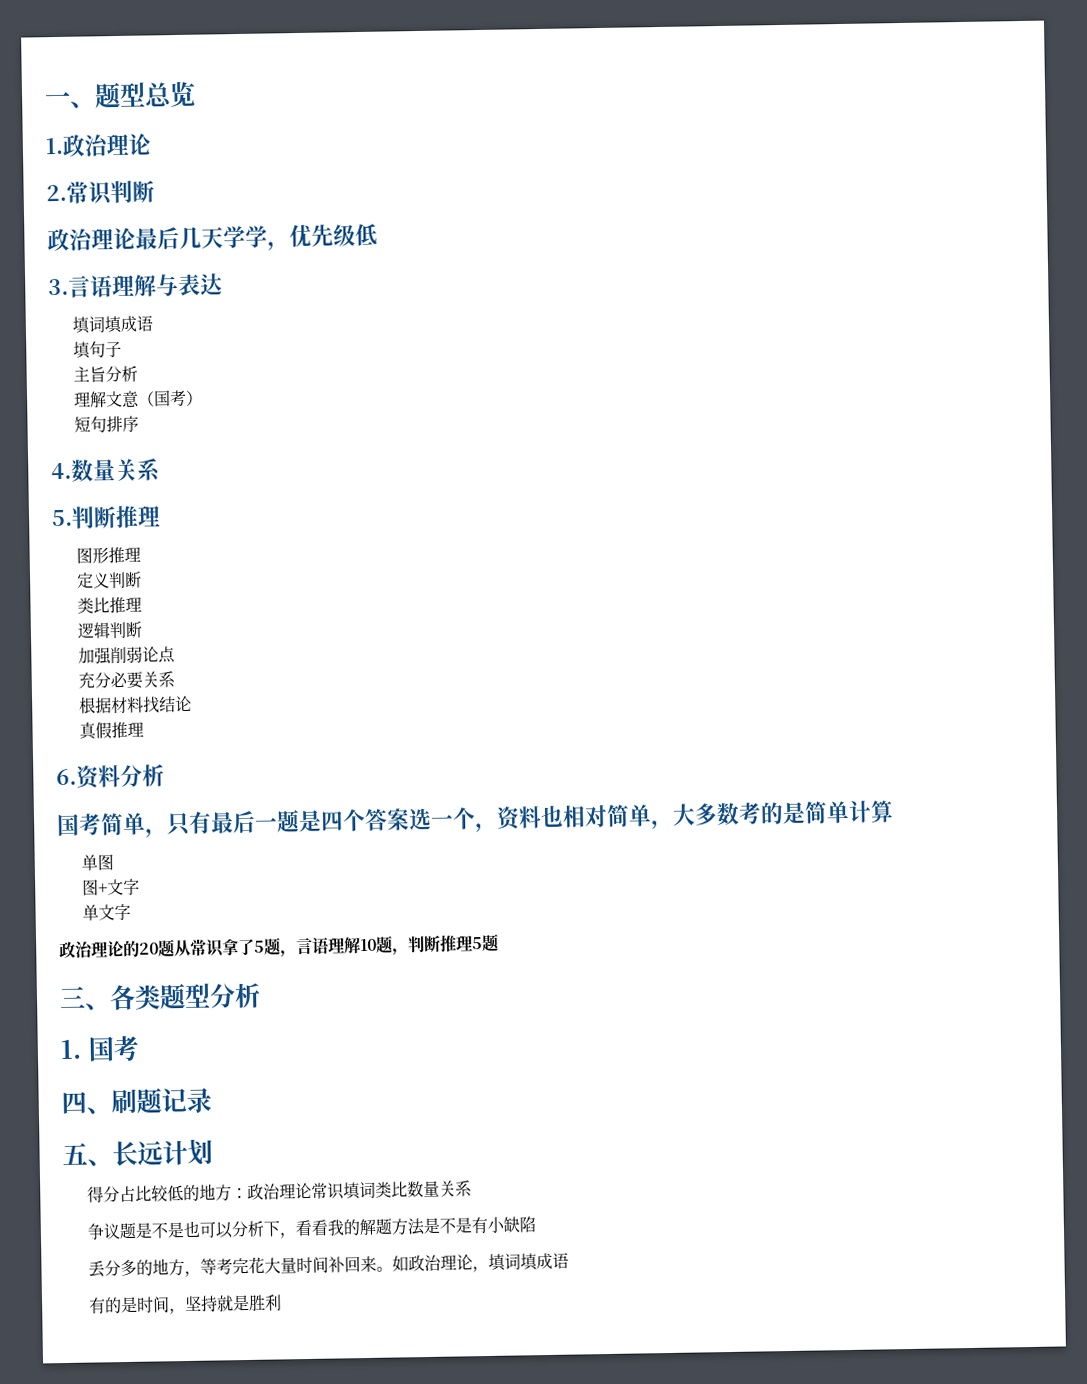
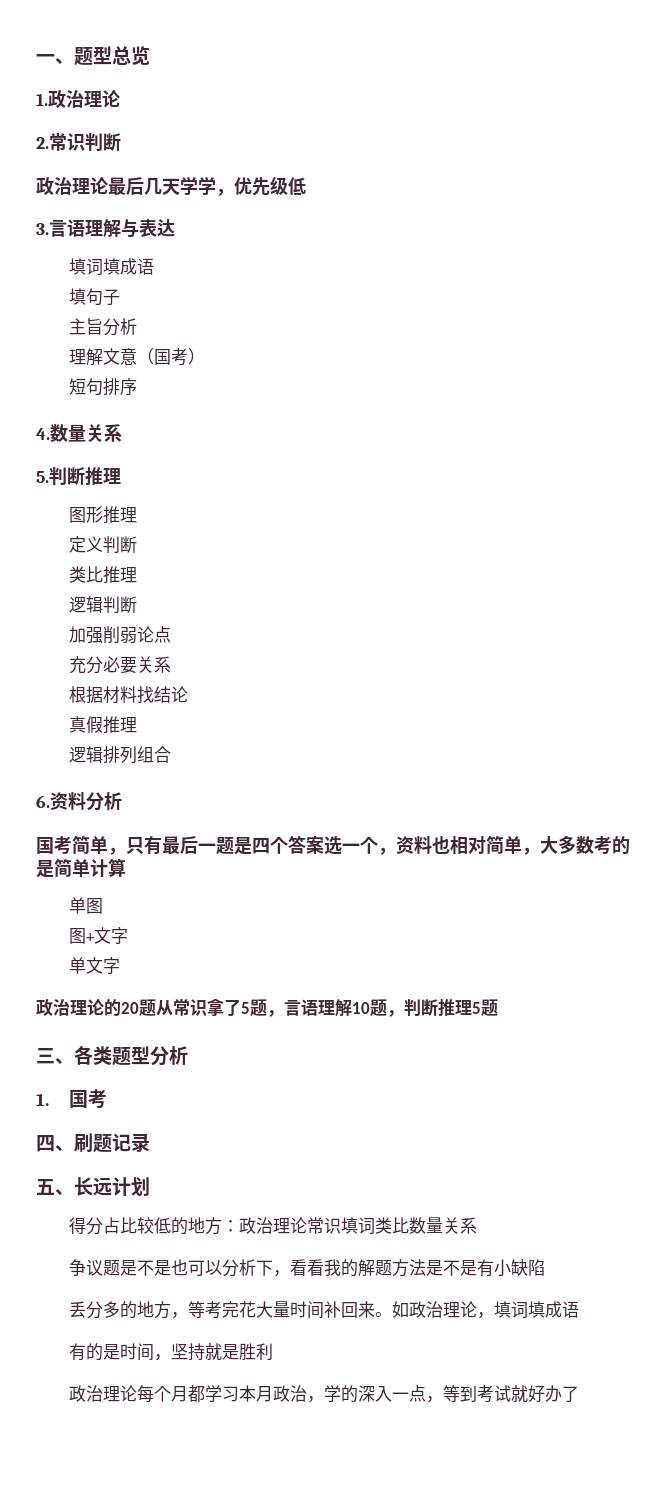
(144, 729) none -> [69,746,172,764] // 逻辑排列组合
(282, 1303) none -> [69,1385,580,1403] // 政治理论每个月都学习本月政治，学的深入一点，等到考试就好办了

